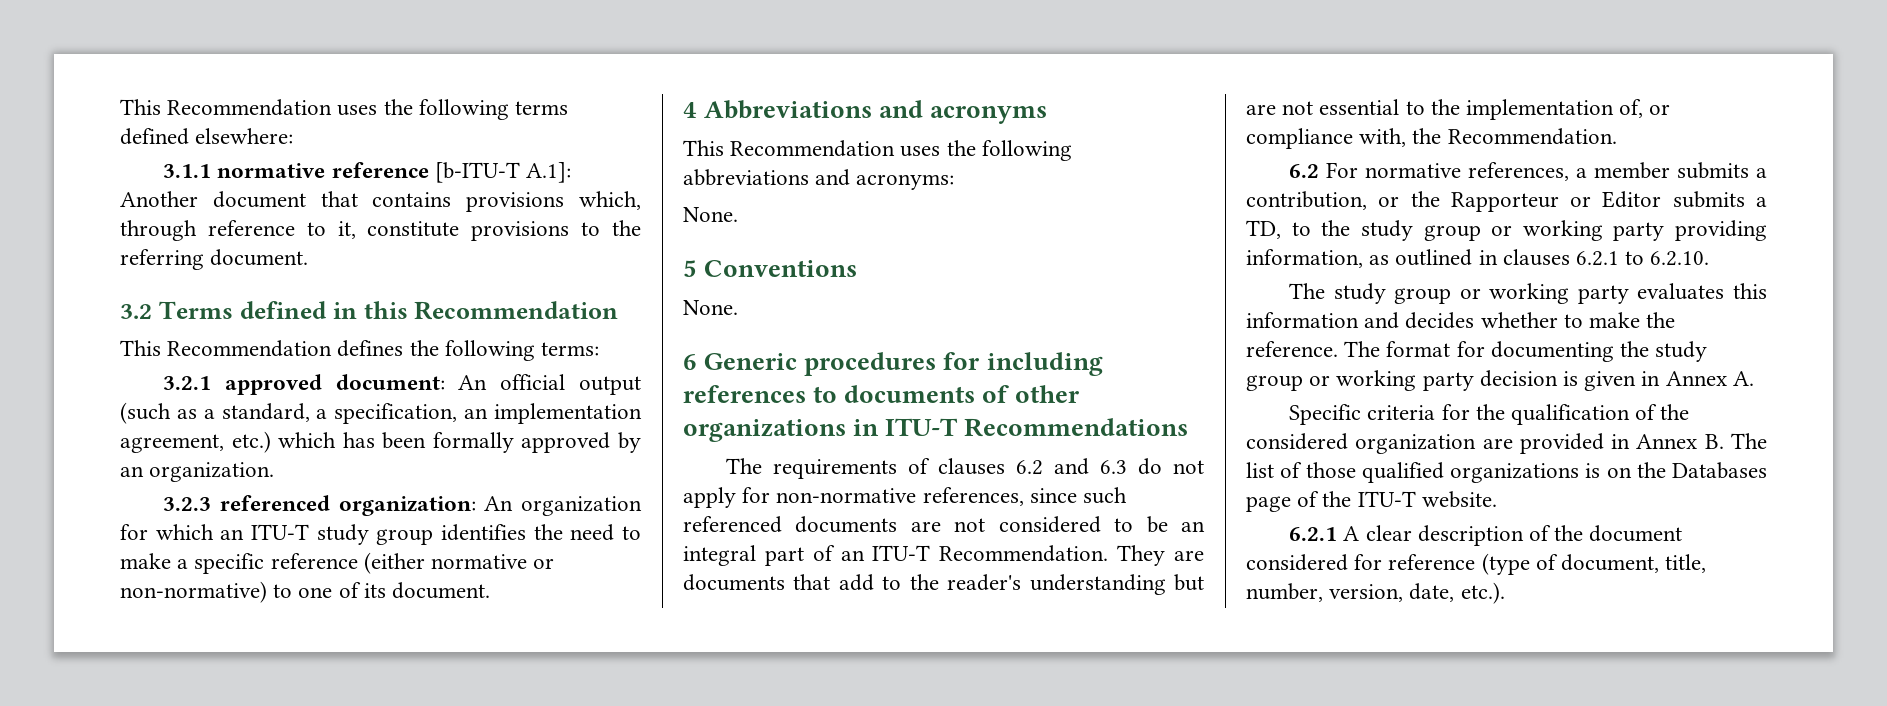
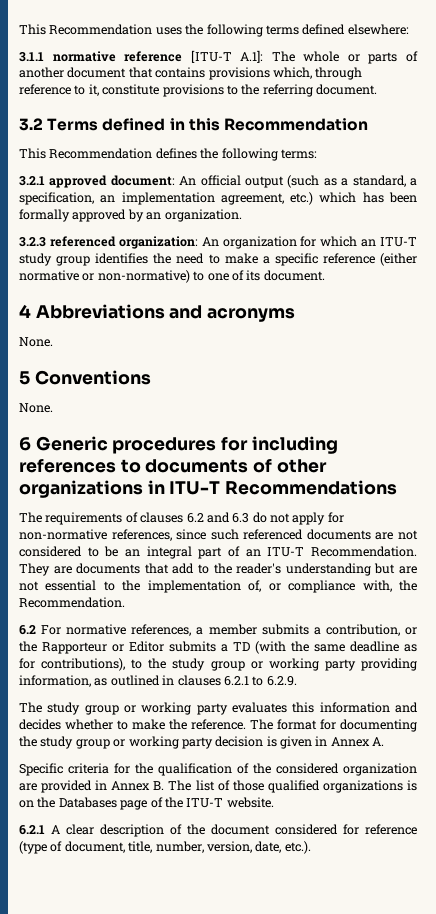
[434,162,572,183] [120,191,198,207] [b-ITU-T A.1]: Another -> [190,50,418,64] [19,67,64,78] [ITU-T A.1]: The whole or parts of another
[683,140,1072,161] [683,169,955,190] // This Recommendation uses the following abbreviations and acronyms: -> (296, 315) none
[1246,220,1281,239] TD, -> [233,641,417,654] [19,658,126,671] TD (with the same deadline as for contributions),
[1650,251,1710,266] 6.2.10. -> [266,676,297,686] 6.2.9.

